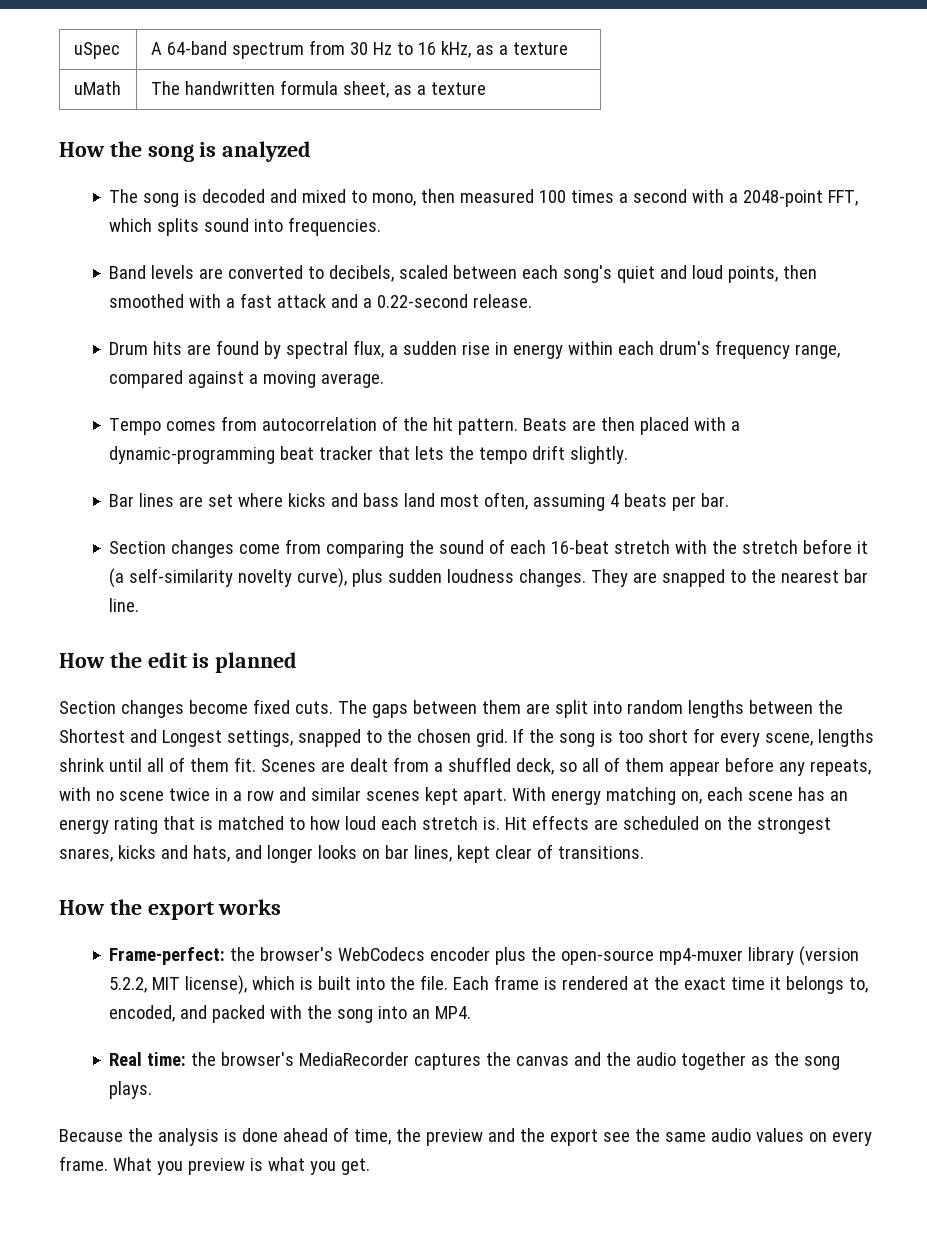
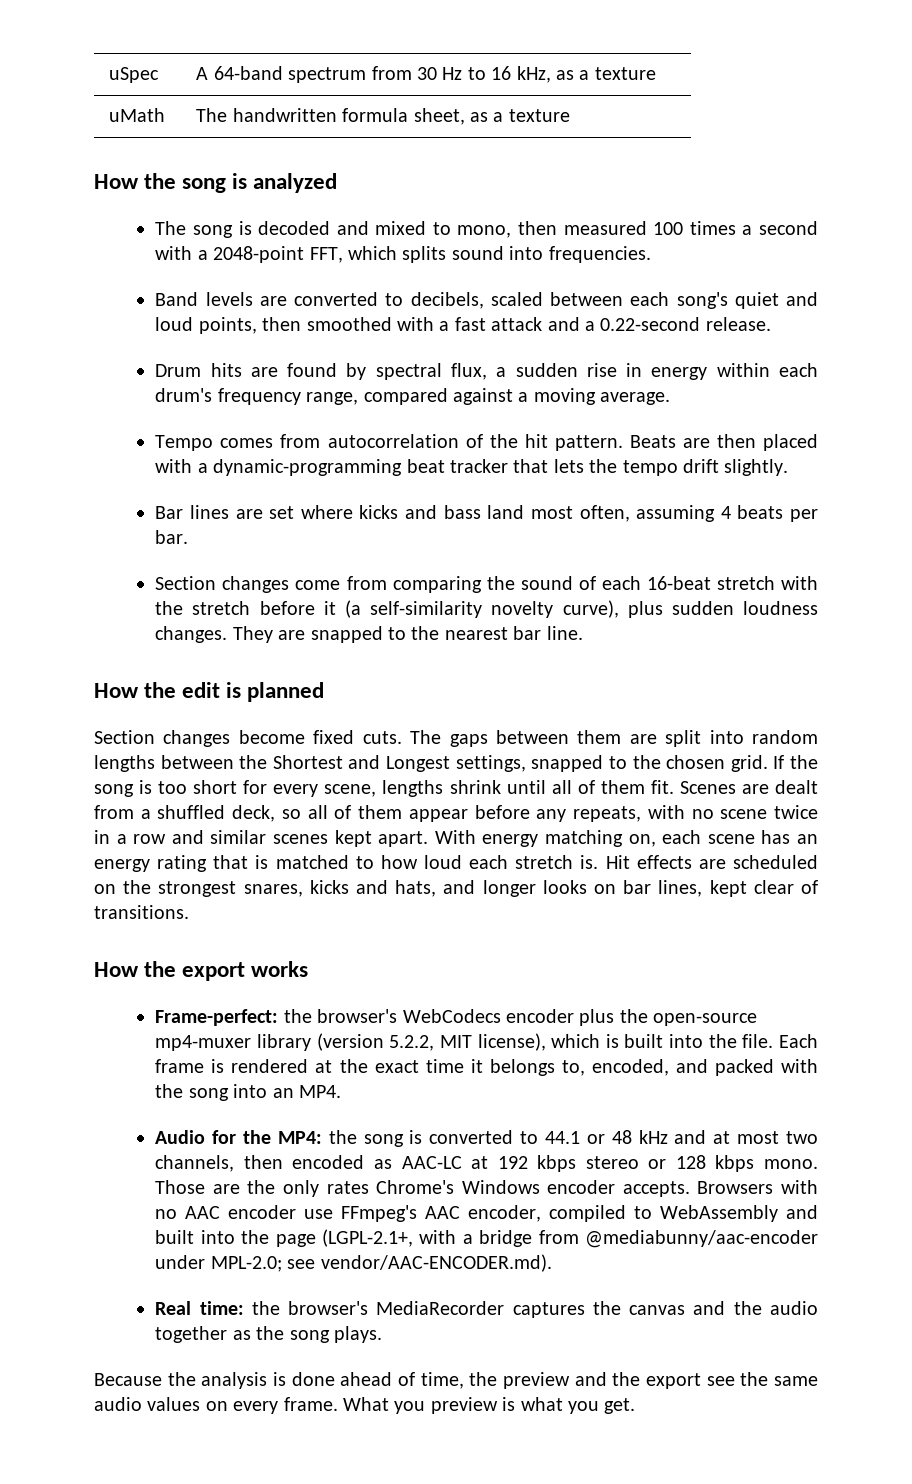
(472, 1012) none -> [155,1130,819,1147] [155,1155,819,1172] [155,1180,818,1197] [155,1205,819,1222] [155,1229,818,1248] [155,1254,552,1272] // Audio for the MP4: the song is converted to 44.1 or 48 kHz and at most two channels, then encoded as AAC-LC at 192 kbps stereo or 128 kbps mono. Those are the only rates Chrome's Windows encoder accepts. Browsers with no AAC encoder use FFmpeg's AAC encoder, compiled to WebAssembly and built into the page (LGPL-2.1+, with a bridge from @mediabunny/aac-encoder under MPL-2.0; see vendor/AAC-ENCODER.md).

